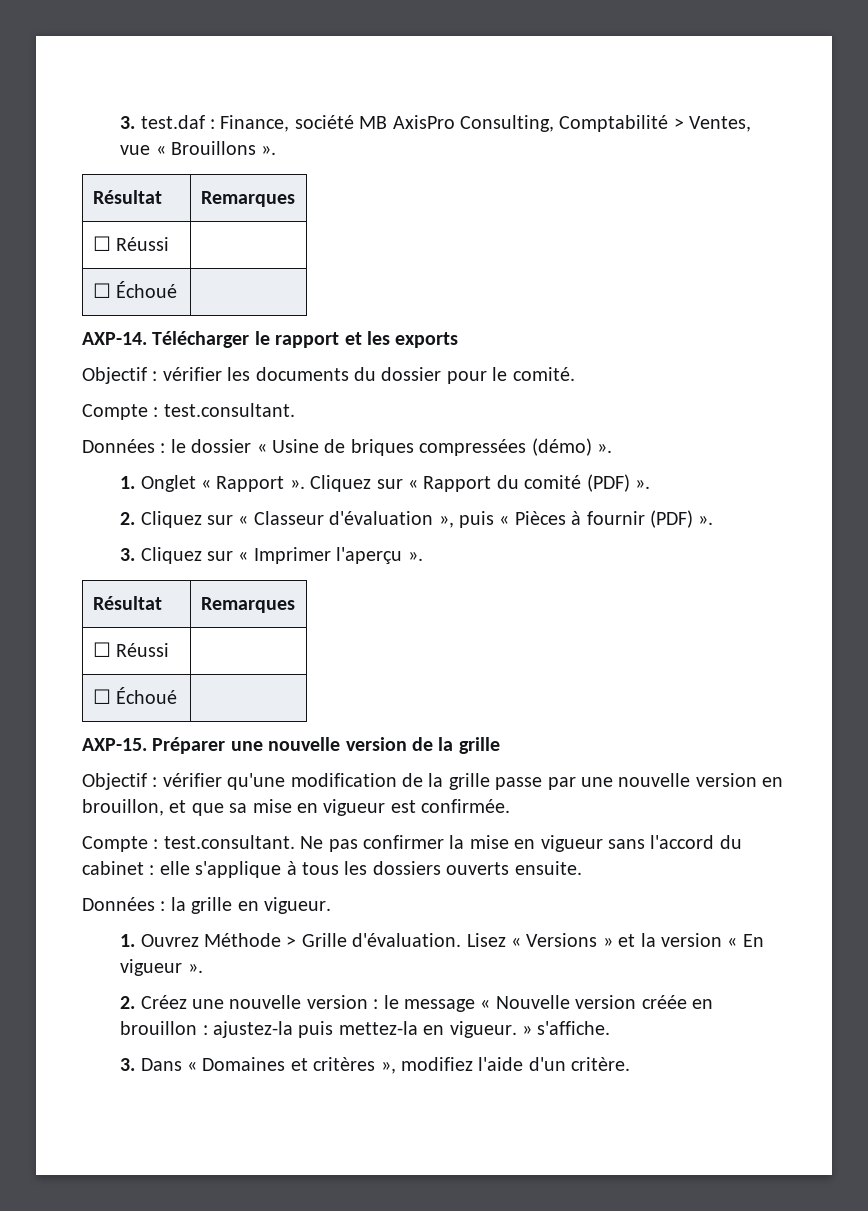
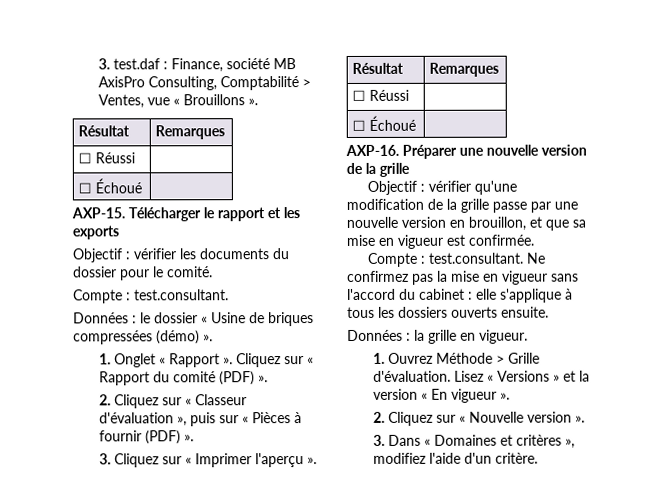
[82,332,147,345] AXP-14. -> [71,207,125,219] AXP-15.
(494, 519) none -> [218,415,239,424] sur
[82,738,147,751] AXP-15. -> [345,144,399,156] AXP-16.
[328,835,444,852] pas confirmer -> [347,270,434,285] confirmez pas
[140,995,713,1012] [120,1021,611,1038] Créez une nouvelle version : le message « Nouvelle version créée en brouillon : ajustez-la puis mettez-la en vigueur. » s'affiche. -> [387,411,585,426] Cliquez sur « Nouvelle version ».

